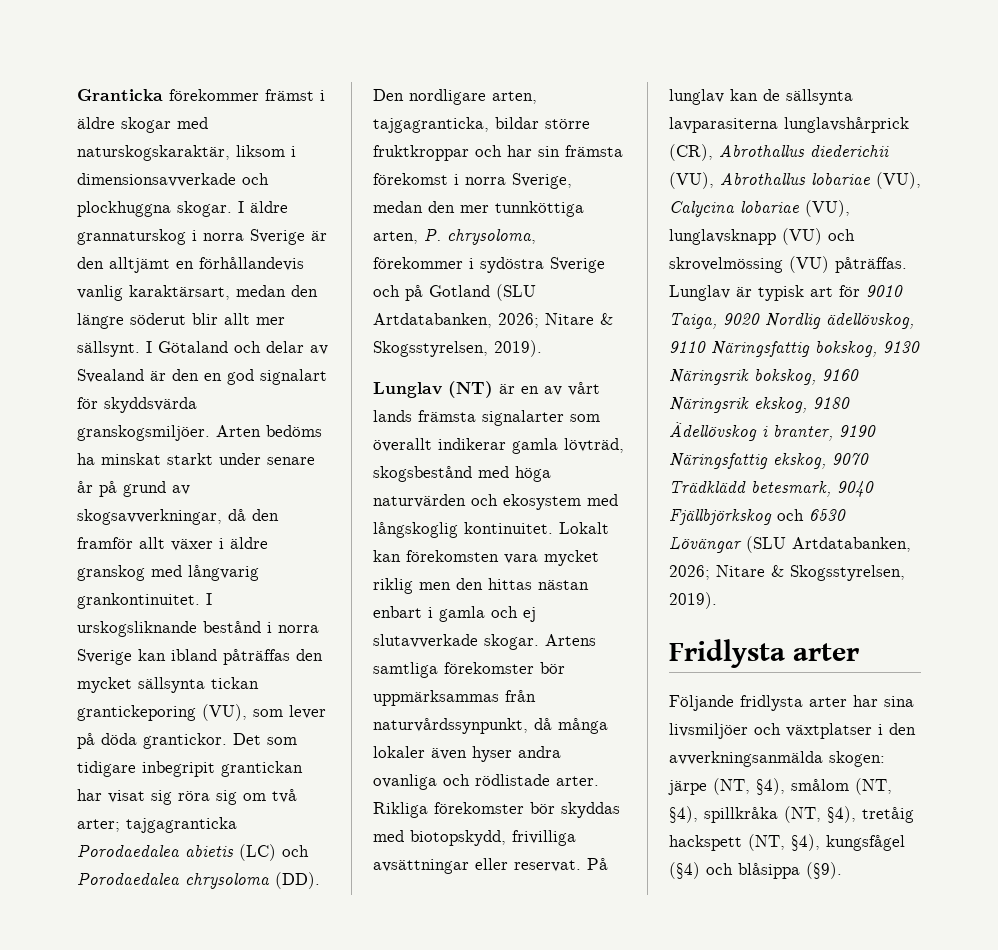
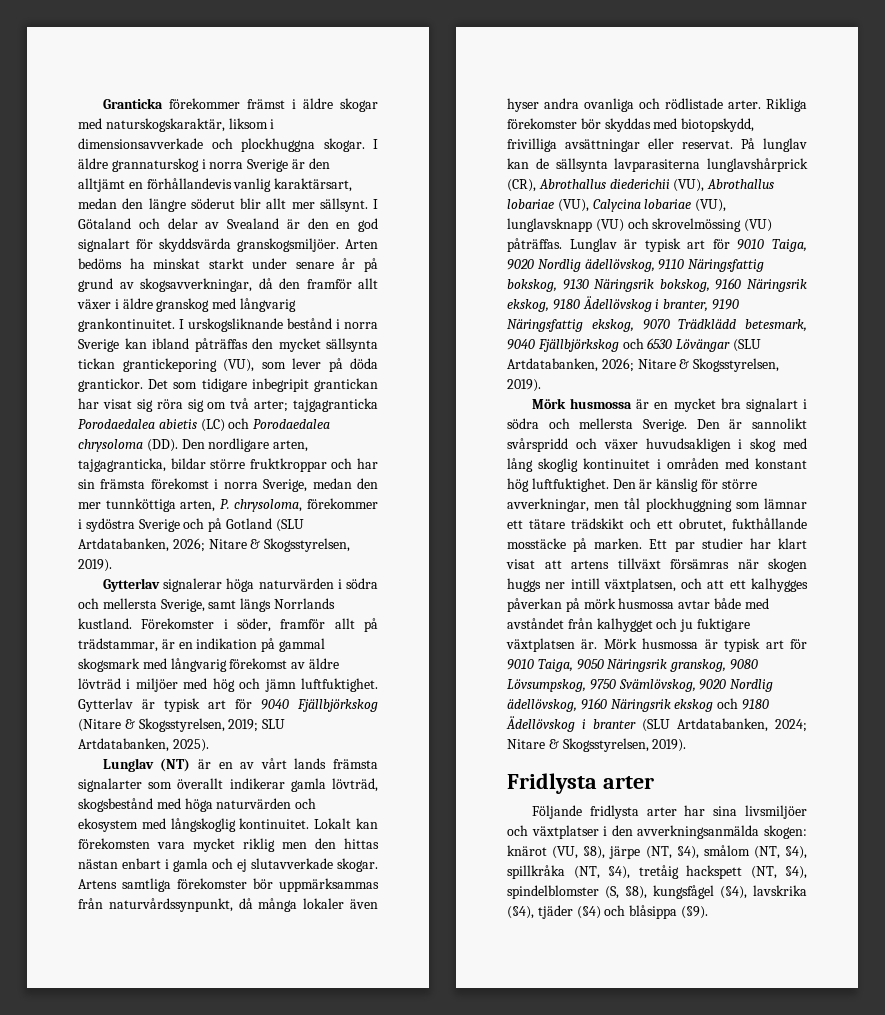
(542, 348) none -> [102,578,378,592] [78,598,335,612] [78,618,378,632] [78,638,325,652] [78,658,339,672] [78,678,379,692] [78,698,378,712] [78,718,286,732] [78,738,209,752] // Gytterlav signalerar höga naturvärden i södra och mellersta Sverige, samt längs Norrlands kustland. Förekomster i söder, framför allt på trädstammar, är en indikation på gammal skogsmark med långvarig förekomst av äldre lövträd i miljöer med hög och jämn luftfuktighet. Gytterlav är typisk art för 9040 Fjällbjörkskog (Nitare & Skogsstyrelsen, 2019; SLU Artdatabanken, 2025).
(717, 600) none -> [531,398,807,412] [507,418,807,432] [507,438,807,452] [507,458,807,472] [507,478,757,492] [507,498,807,512] [507,518,807,532] [507,538,807,552] [506,558,807,572] [507,578,808,592] [507,598,769,612] [507,618,750,632] [506,638,807,652] [507,659,758,672] [507,679,774,692] [507,698,769,712] [506,716,807,732] [507,738,687,752] // Mörk husmossa är en mycket bra signalart i södra och mellersta Sverige. Den är sannolikt svårspridd och växer huvudsakligen i skog med lång skoglig kontinuitet i områden med konstant hög luftfuktighet. Den är känslig för större avverkningar, men tål plockhuggning som lämnar ett tätare trädskikt och ett obrutet, fukthållande mosstäcke på marken. Ett par studier har klart visat att artens tillväxt försämras när skogen huggs ner intill växtplatsen, och att ett kalhygges påverkan på mörk husmossa avtar både med avståndet från kalhygget och ju fuktigare växtplatsen är. Mörk husmossa är typisk art för 9010 Taiga, 9050 Näringsrik granskog, 9080 Lövsumpskog, 9750 Svämlövskog, 9020 Nordlig ädellövskog, 9160 Näringsrik ekskog och 9180 Ädellövskog i branter (SLU Artdatabanken, 2024; Nitare & Skogsstyrelsen, 2019).
(885, 759) none -> [507,845,606,859] knärot (VU, §8),
[826,835,905,851] kungsfågel -> [507,885,807,899] [507,905,573,919] spindelblomster (S, §8), kungsfågel (§4), lavskrika (§4), tjäder

